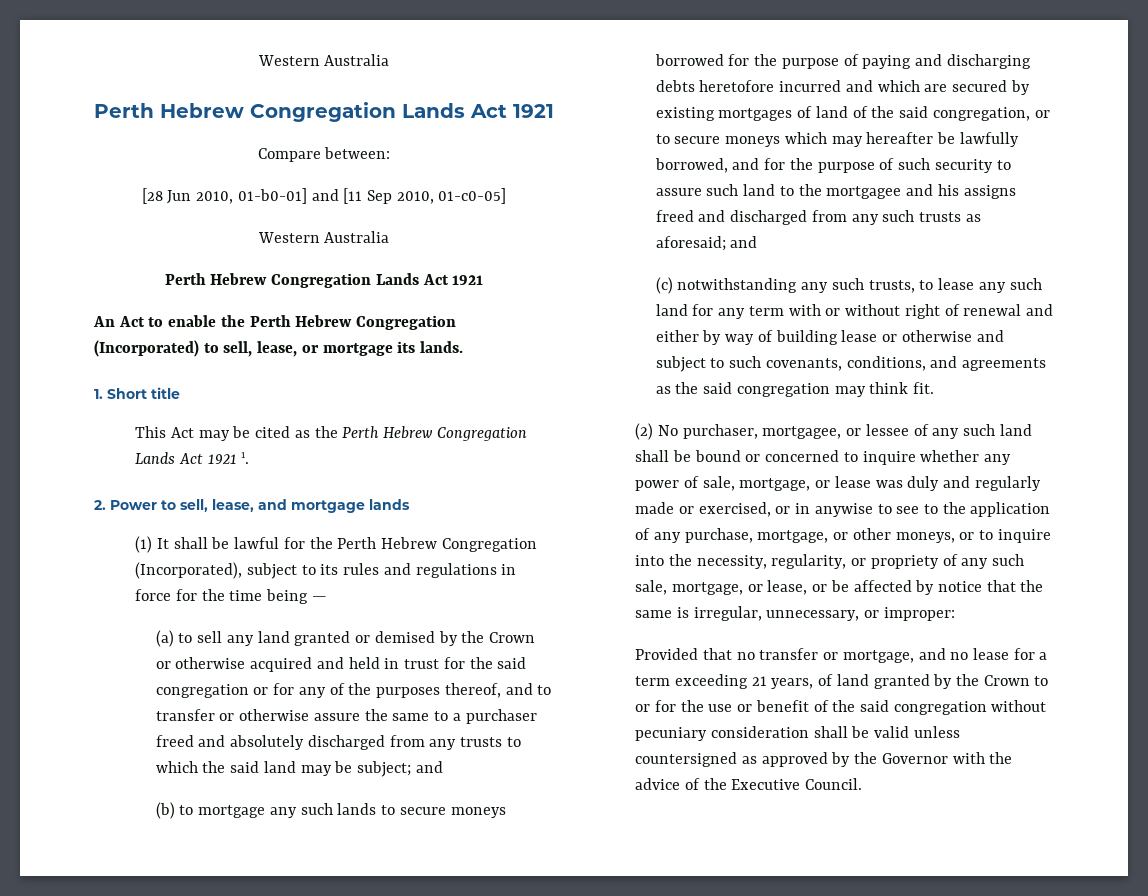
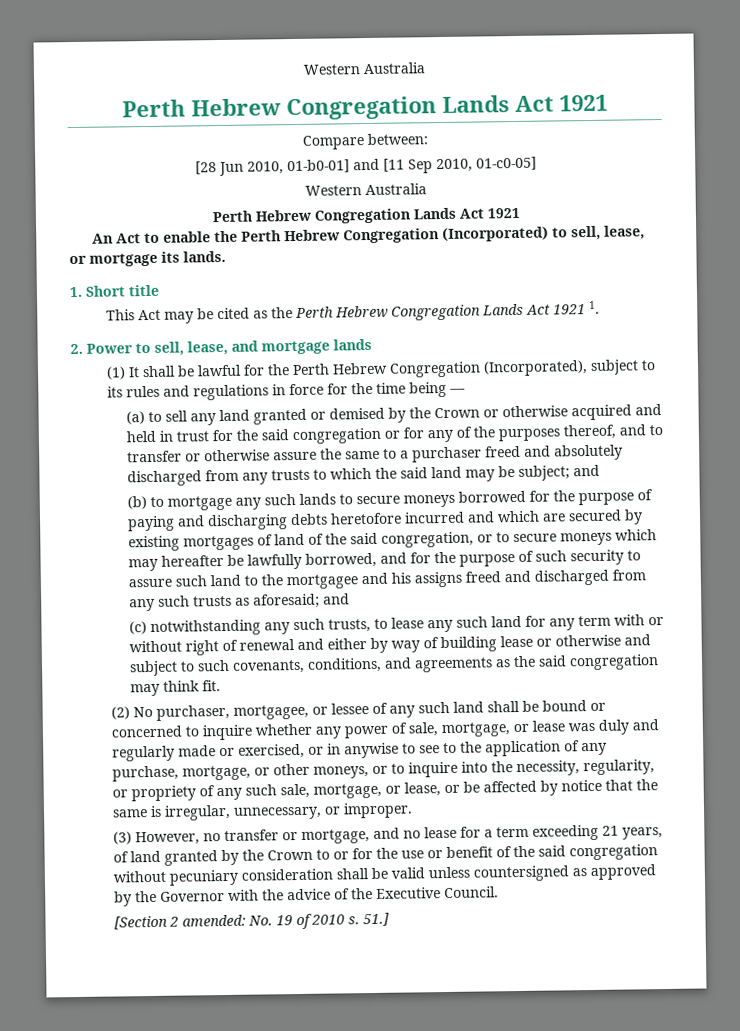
[883,607,955,621] [635,648,732,660] improper: // Provided that -> [343,802,414,819] [113,831,201,846] improper. // (3) However,
(863, 784) none -> [114,912,391,930] // [Section 2 amended: No. 19 of 2010 s. 51.]

